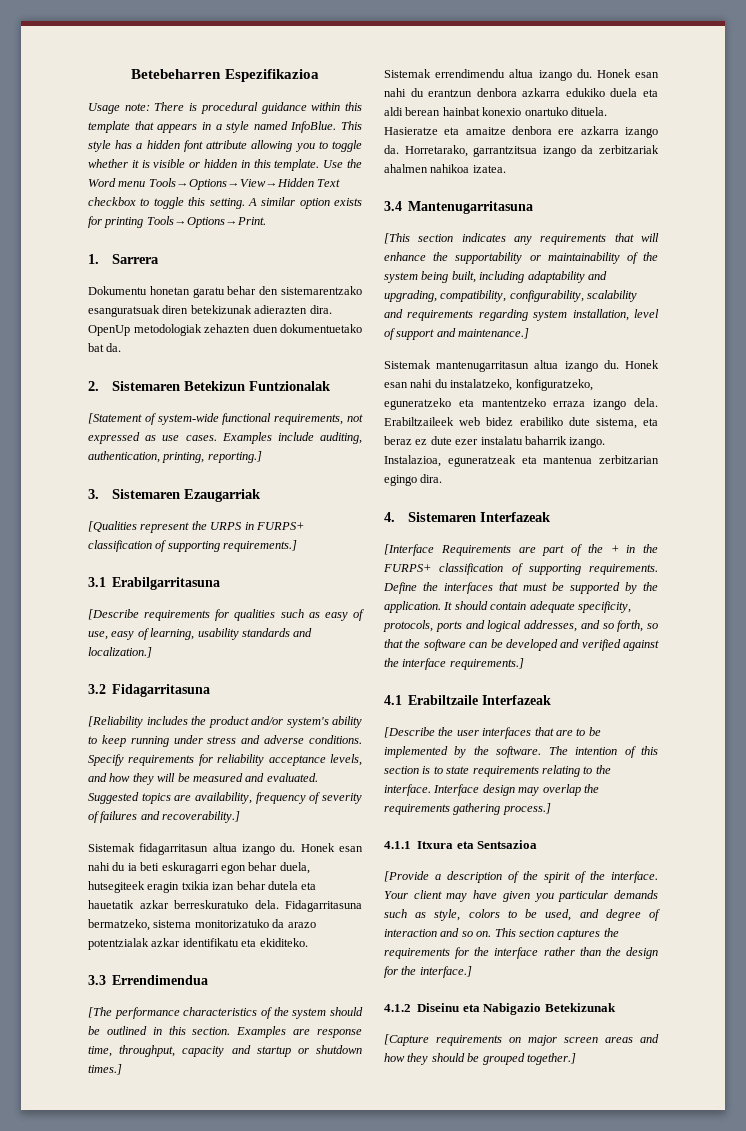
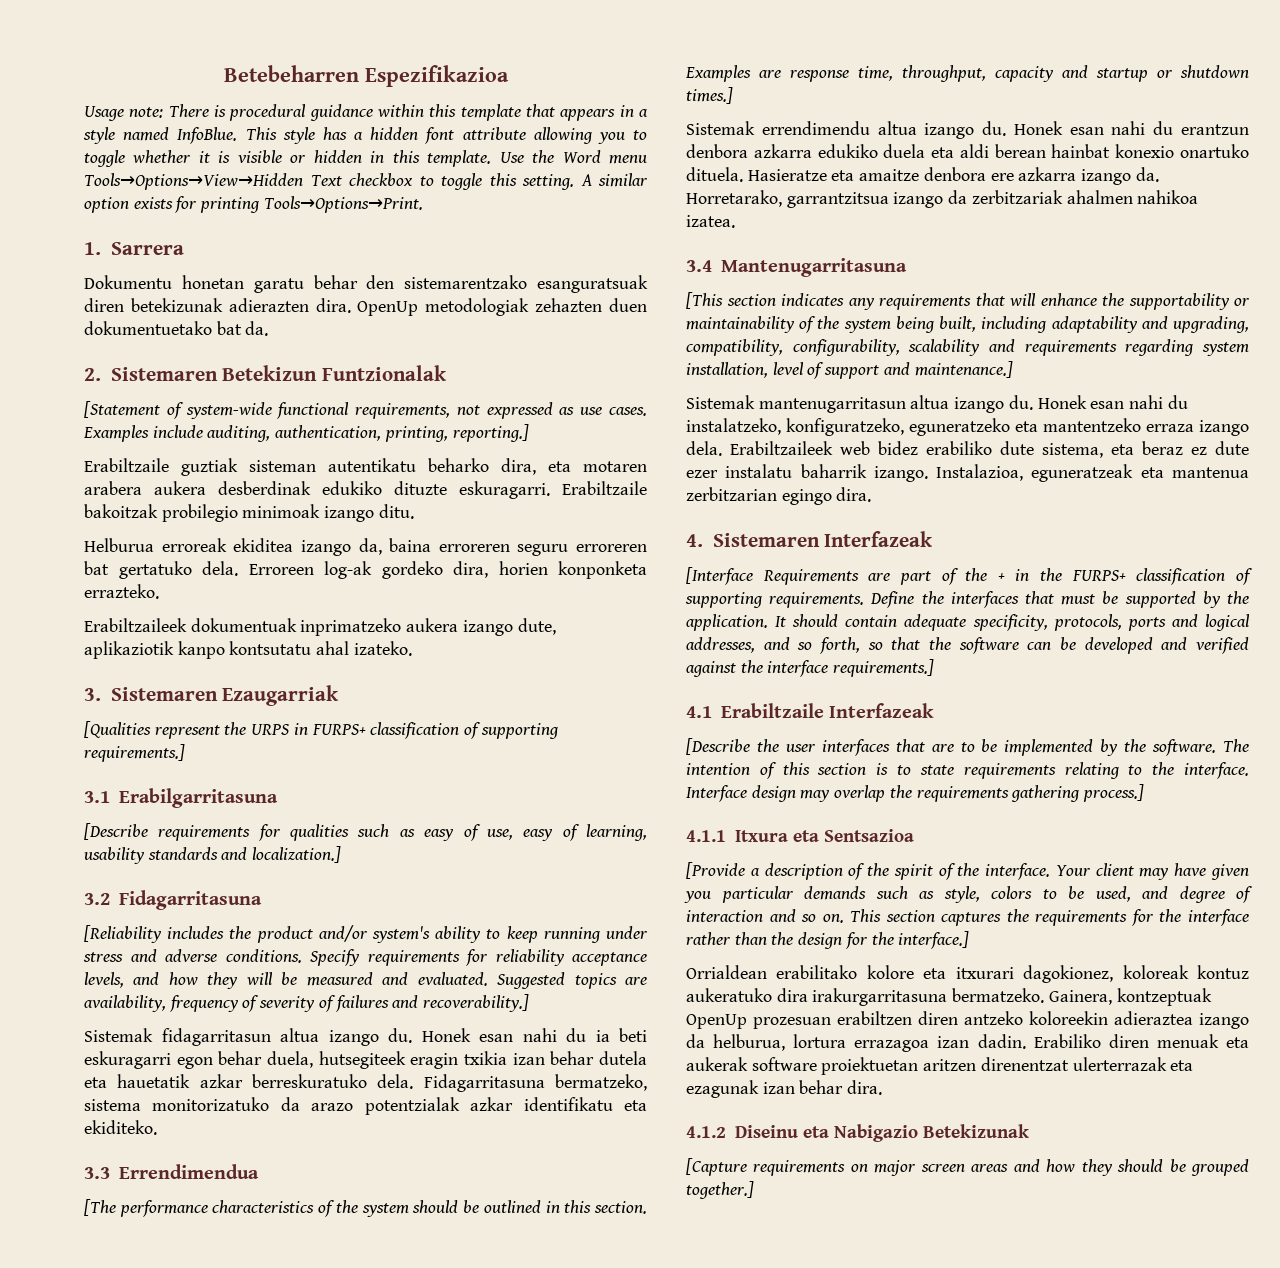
(262, 457) none -> [84,458,647,476] [84,481,647,499] [84,504,414,522] [84,538,647,556] [84,561,647,579] [84,584,159,599] [84,618,556,636] [84,641,412,659] // Erabiltzaile guztiak sisteman autentikatu beharko dira, eta motaren arabera aukera desberdinak edukiko dituzte eskuragarri. Erabiltzaile bakoitzak probilegio minimoak izango ditu. // Helburua erroreak ekiditea izango da, baina erroreren seguru erroreren bat gertatuko dela. Erroreen log-ak gordeko dira, horien konponketa errazteko. // Erabiltzaileek dokumentuak inprimatzeko aukera izango dute, aplikaziotik kanpo kontsutatu ahal izateko.
(472, 972) none -> [686,965,1249,983] [686,988,1212,1006] [686,1011,1249,1029] [686,1034,1249,1052] [686,1057,1194,1075] [686,1080,883,1098] // Orrialdean erabilitako kolore eta itxurari dagokionez, koloreak kontuz aukeratuko dira irakurgarritasuna bermatzeko. Gainera, kontzeptuak OpenUp prozesuan erabiltzen diren antzeko koloreekin adieraztea izango da helburua, lortura errazagoa izan dadin. Erabiliko diren menuak eta aukerak software proiektuetan aritzen direnentzat ulerterrazak eta ezagunak izan behar dira.

